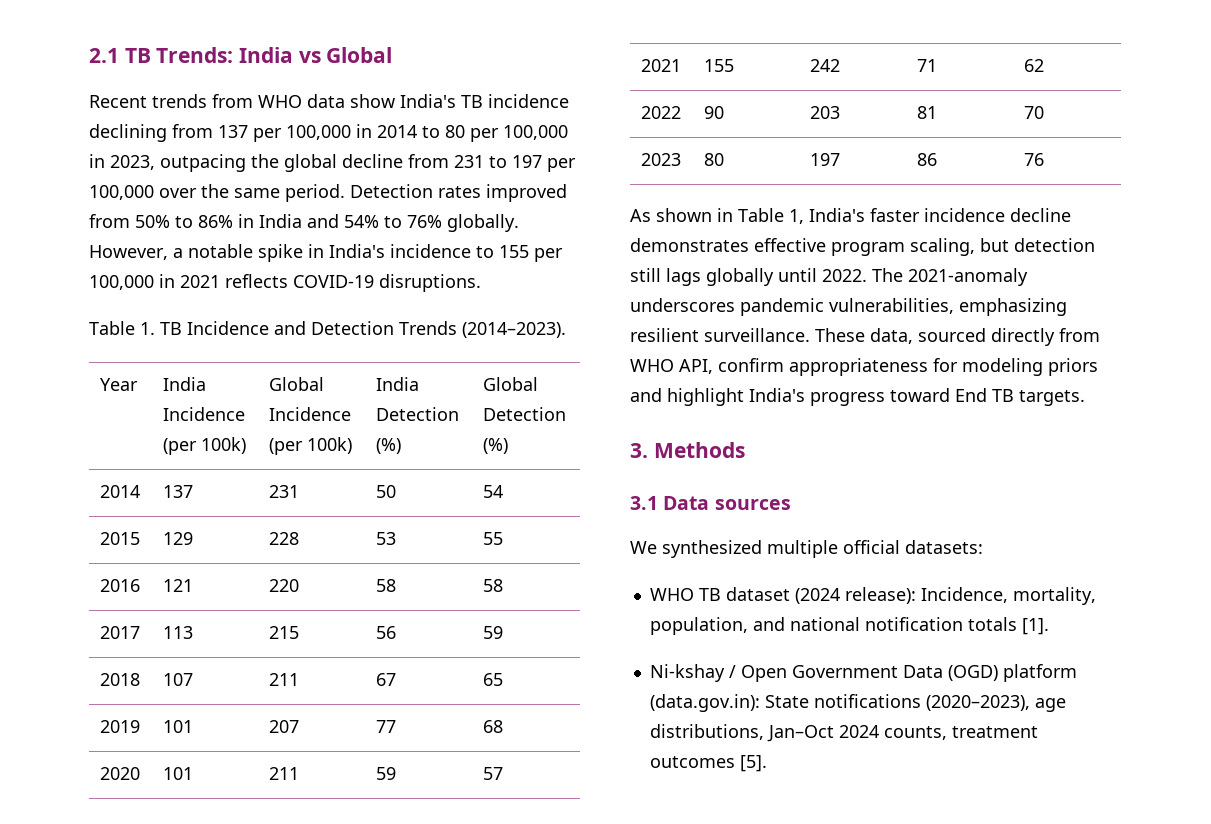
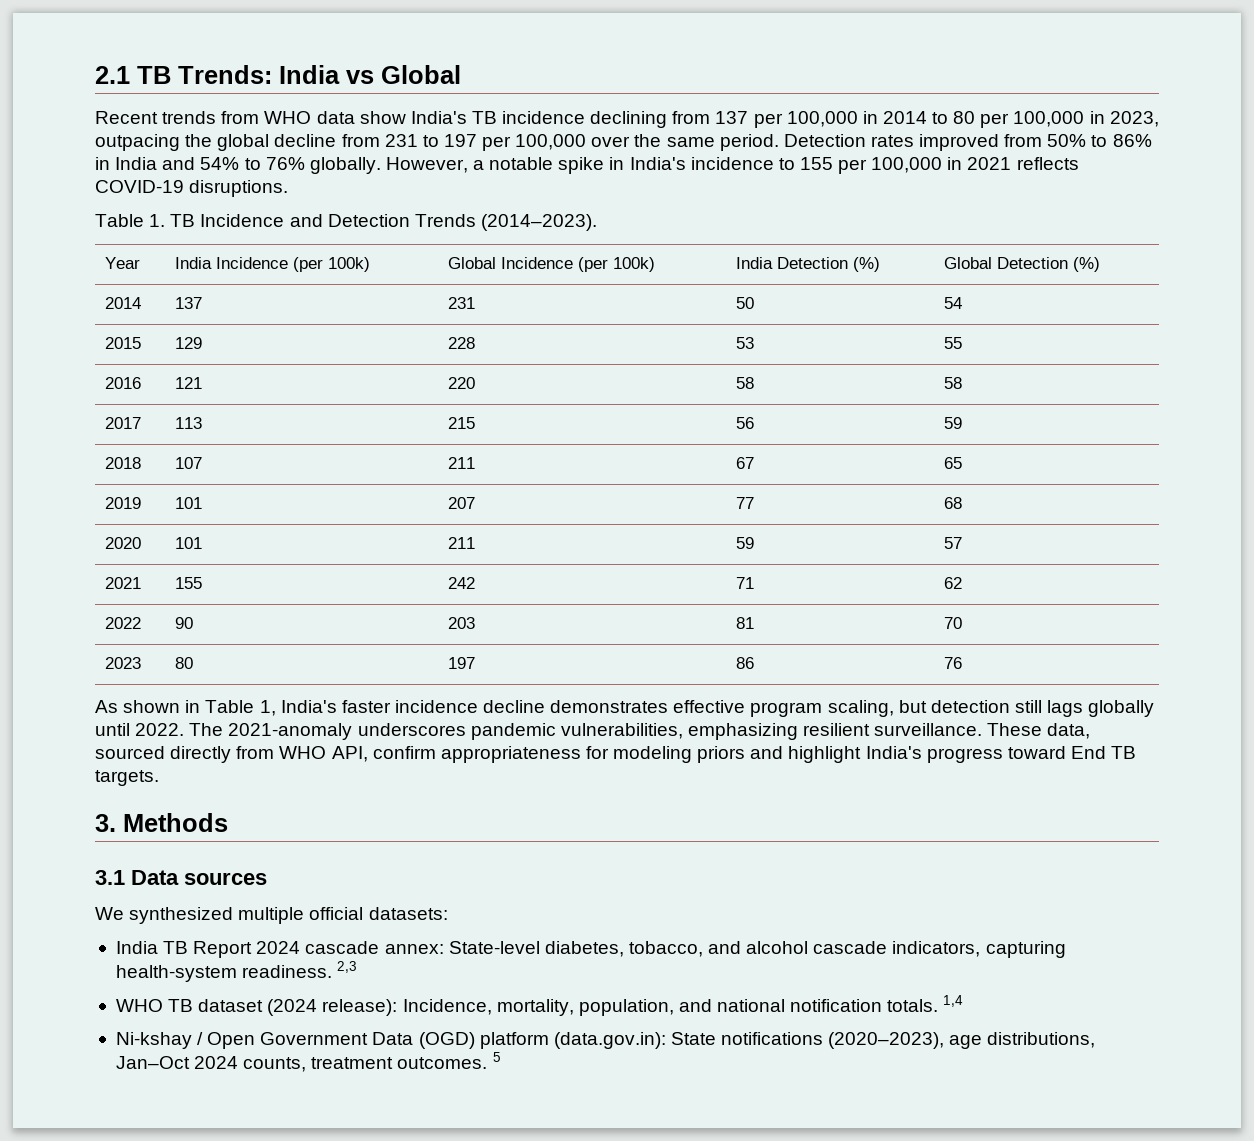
(983, 547) none -> [115,941,1066,958] [115,961,358,982] // India TB Report 2024 cascade annex: State-level diabetes, tobacco, and alcohol cascade indicators, capturing health-system readiness. 2,3
[967,617,1049,635] totals [1]. -> [887,995,964,1012] totals. 1,4
[649,755,767,772] outcomes [5]. -> [397,1052,501,1069] outcomes. 5

